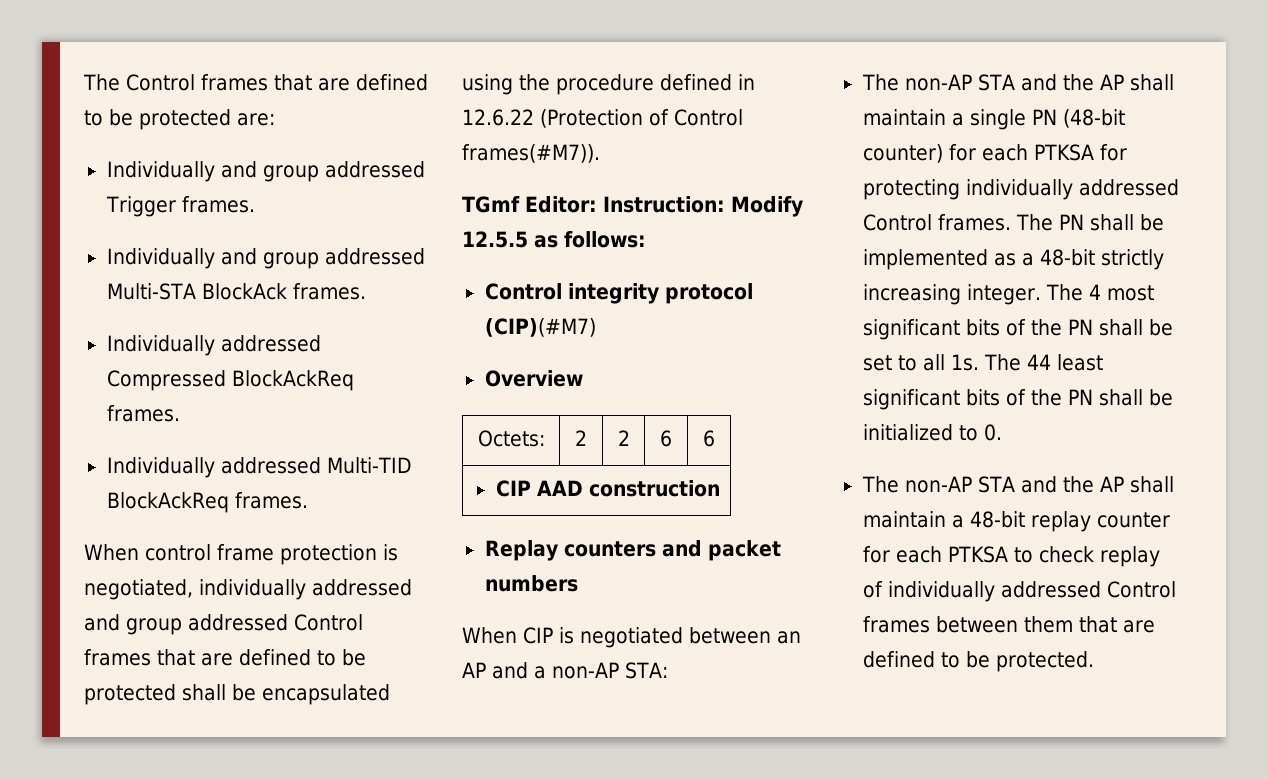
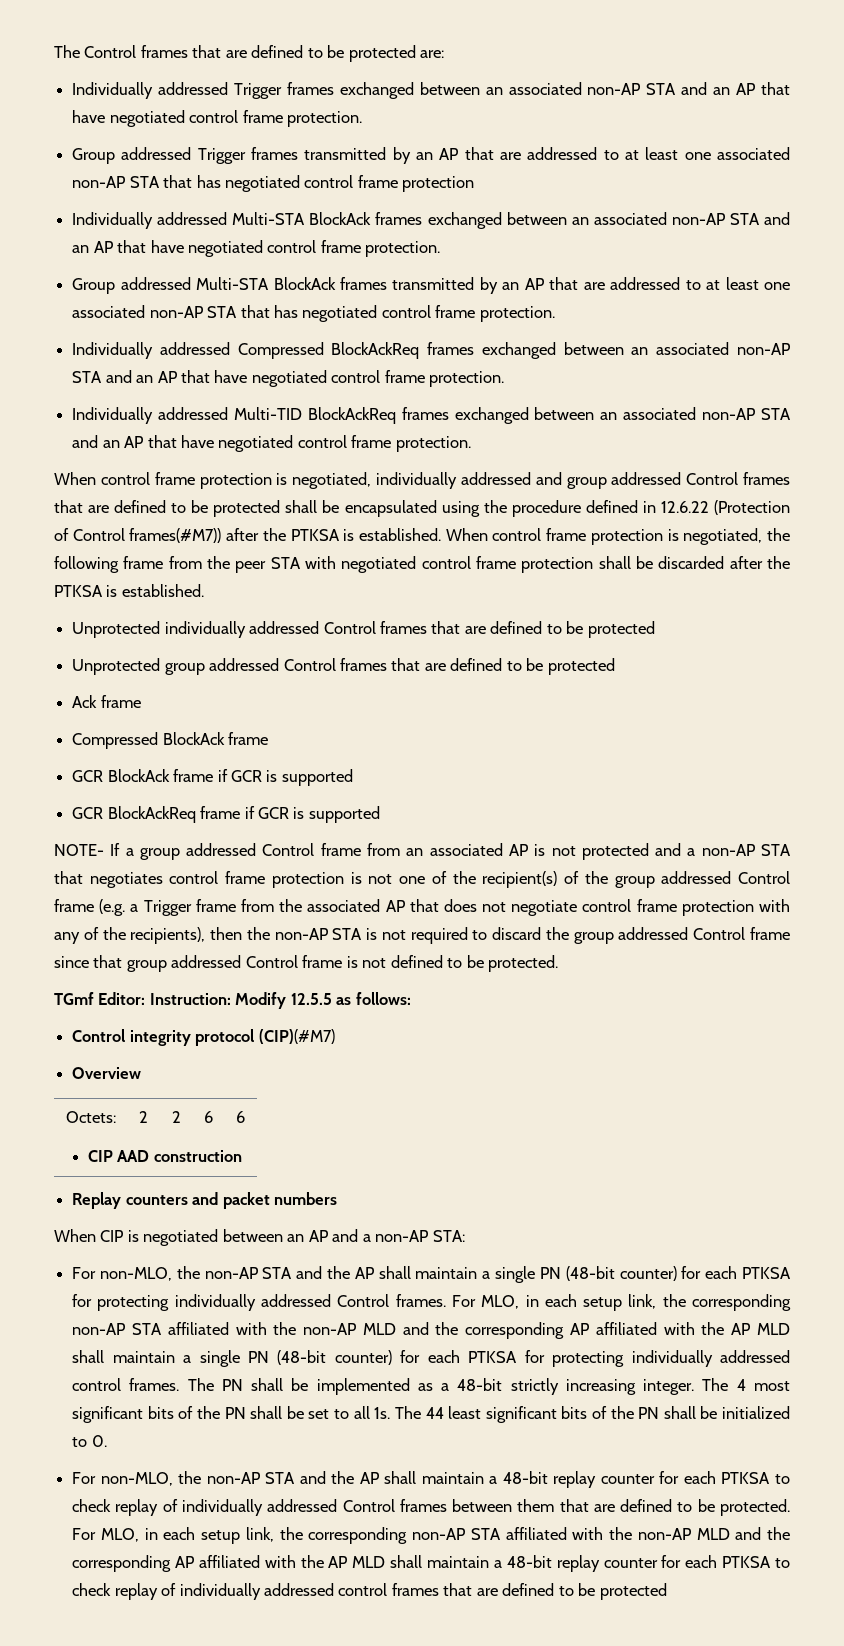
[220,161,425,182] [105,196,255,217] [106,248,425,269] [106,283,366,300] [106,335,321,356] [106,370,354,391] [106,405,180,422] [106,457,412,478] [106,492,308,513] and group addressed Trigger frames. // Individually and group addressed Multi-STA BlockAck frames. // Individually addressed Compressed BlockAckReq frames. // Individually addressed Multi-TID BlockAckReq frames. -> [158,82,791,99] [72,110,362,127] [72,147,791,164] [72,175,475,192] [72,212,791,229] [72,240,441,257] [72,277,791,294] [72,305,555,322] [72,342,791,359] [72,370,505,387] [72,407,792,424] [72,435,471,452] addressed Trigger frames exchanged between an associated non-AP STA and an AP that have negotiated control frame protection. // Group addressed Trigger frames transmitted by an AP that are addressed to at least one associated non-AP STA that has negotiated control frame protection // Individually addressed Multi-STA BlockAck frames exchanged between an associated non-AP STA and an AP that have negotiated control frame protection. // Group addressed Multi-STA BlockAck frames transmitted by an AP that are addressed to at least one associated non-AP STA that has negotiated control frame protection. // Individually addressed Compressed BlockAckReq frames exchanged between an associated non-AP STA and an AP that have negotiated control frame protection. // Individually addressed Multi-TID BlockAckReq frames exchanged between an associated non-AP STA and an AP that have negotiated control frame protection.
[462,144,600,163] frames(#M7)). -> [129,528,790,545] [54,556,791,573] [54,584,204,597] [72,621,655,638] [72,658,615,675] [72,695,141,708] [72,732,269,749] [72,769,353,786] [72,806,380,823] [54,843,792,860] [54,871,791,888] [54,899,790,916] [54,927,790,944] [54,955,559,972] frames(#M7)) after the PTKSA is established. When control frame protection is negotiated, the following frame from the peer STA with negotiated control frame protection shall be discarded after the PTKSA is established. // Unprotected individually addressed Control frames that are defined to be protected // Unprotected group addressed Control frames that are defined to be protected // Ack frame // Compressed BlockAck frame // GCR BlockAck frame if GCR is supported // GCR BlockAckReq frame if GCR is supported // NOTE- If a group addressed Control frame from an associated AP is not protected and a non-AP STA that negotiates control frame protection is not one of the recipient(s) of the group addressed Control frame (e.g. a Trigger frame from the associated AP that does not negotiate control frame protection with any of the recipients), then the non-AP STA is not required to discard the group addressed Control frame since that group addressed Control frame is not defined to be protected.
[861,74,899,91] The -> [72,1266,200,1281] For non-MLO, the
(1011, 222) none -> [451,1294,792,1311] [72,1322,791,1339] [72,1350,791,1367] [72,1378,180,1391] For MLO, in each setup link, the corresponding non-AP STA affiliated with the non-AP MLD and the corresponding AP affiliated with the AP MLD shall maintain a single PN (48-bit counter) for each PTKSA for protecting individually addressed control frames.
[861,476,899,493] The -> [72,1471,202,1486] For non-MLO, the
(1094, 661) none -> [72,1527,791,1544] [72,1555,791,1572] [72,1583,667,1600] For MLO, in each setup link, the corresponding non-AP STA affiliated with the non-AP MLD and the corresponding AP affiliated with the AP MLD shall maintain a 48-bit replay counter for each PTKSA to check replay of individually addressed control frames that are defined to be protected

